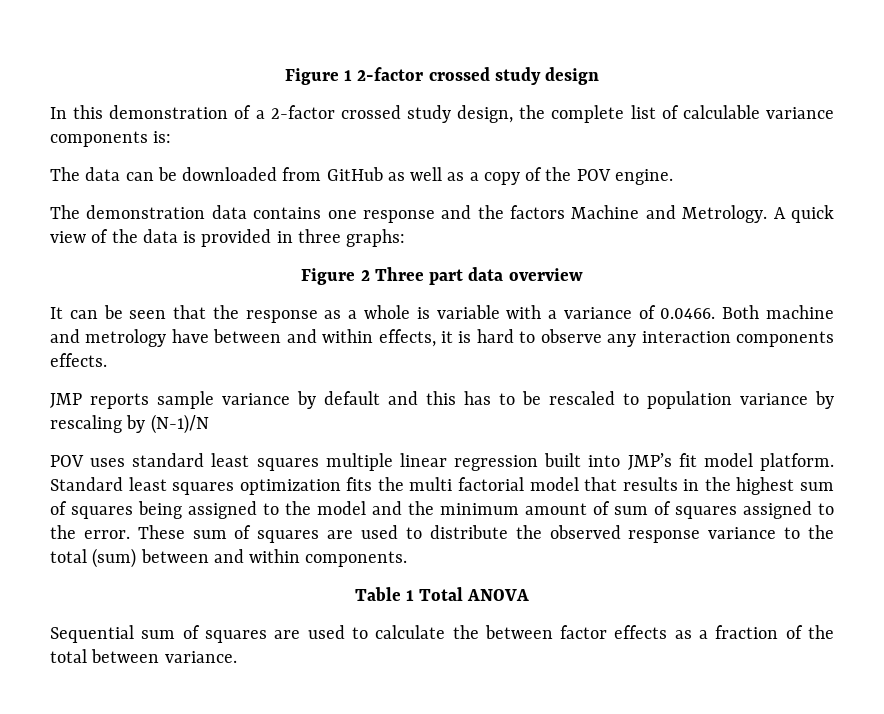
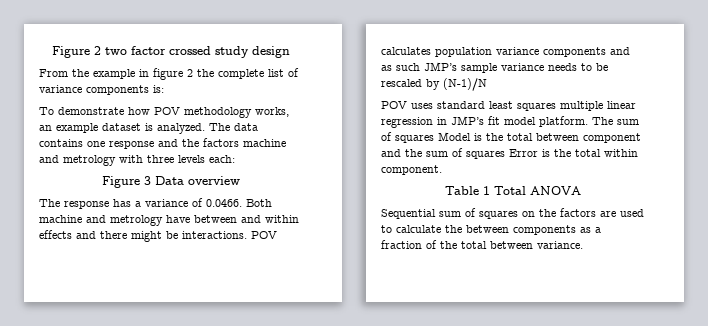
[284,67,424,85] Figure 1 2-factor -> [51,46,166,58] Figure 2 two factor
[50,105,514,123] In this demonstration of a 2-factor crossed study design, -> [39,68,193,80] From the example in figure 2
[682,105,760,119] calculable -> (299, 72) none
[50,167,673,185] [50,205,206,219] The data can be downloaded from GitHub as well as a copy of the POV engine. // The demonstration -> [39,107,289,118] [39,123,230,134] To demonstrate how POV methodology works, an example dataset is analyzed. The
[571,205,834,223] [50,229,406,247] [301,267,583,285] [50,305,542,323] Machine and Metrology. A quick view of the data is provided in three graphs: // Figure 2 Three part data overview // It can be seen that the response as a whole is variable with -> [243,139,286,147] [39,155,235,166] [101,176,240,188] [39,199,131,209] machine and metrology with three levels each: // Figure 3 Data overview // The response has
[378,329,835,347] [50,353,107,367] [50,391,834,409] [50,415,122,433] effects, it is hard to observe any interaction components effects. // JMP reports sample variance by default and this has to be rescaled to population variance by rescaling -> [39,230,277,242] [381,47,630,57] [381,62,608,73] [381,79,422,87] effects and there might be interactions. POV calculates population variance components and as such JMP’s sample variance needs to be rescaled
[544,453,621,467] built into -> [437,117,447,125] in
[50,477,834,495] [50,501,834,519] [50,525,835,543] [50,548,408,568] Standard least squares optimization fits the multi factorial model that results in the highest sum of squares being assigned to the model and the minimum amount of sum of squares assigned to the error. These sum of squares are used to distribute the observed response variance to the total (sum) between and within components. -> [592,117,639,125] [381,132,641,143] [381,148,638,159] [381,165,442,175] The sum of squares Model is the total between component and the sum of squares Error is the total within component.
(267, 636) none -> [522,208,596,217] on the factors
[560,625,668,639] factor effects -> [513,225,576,235] components

